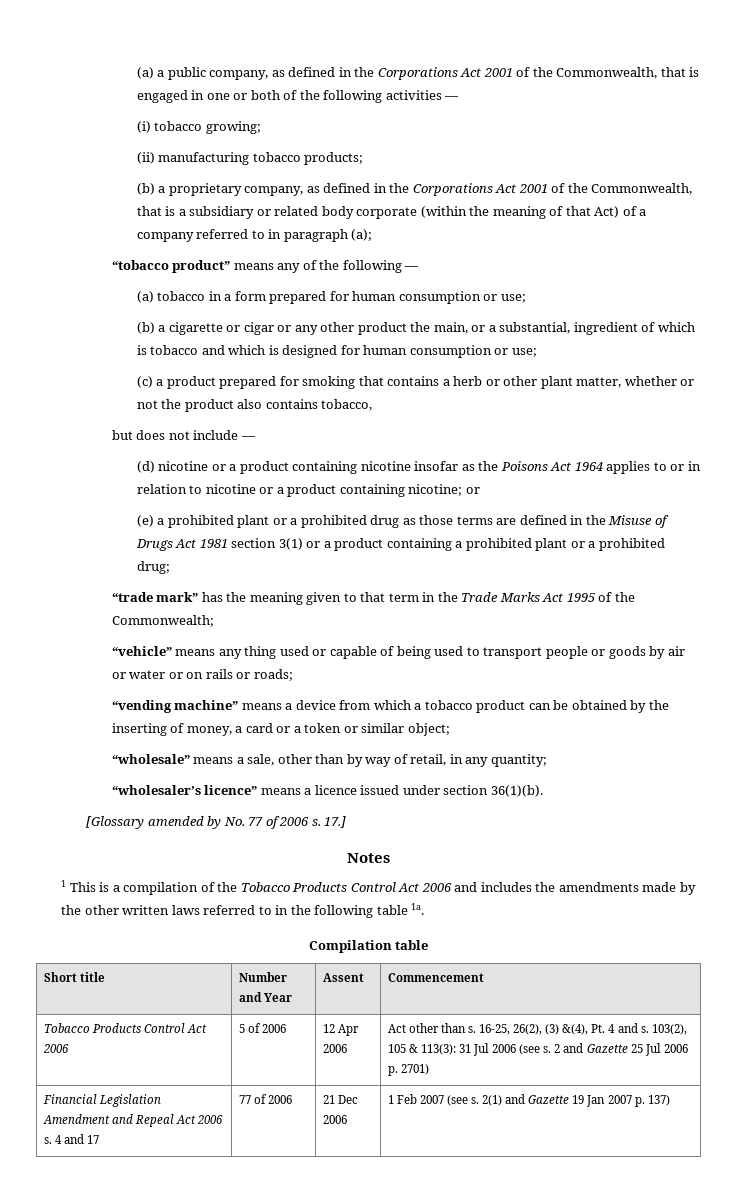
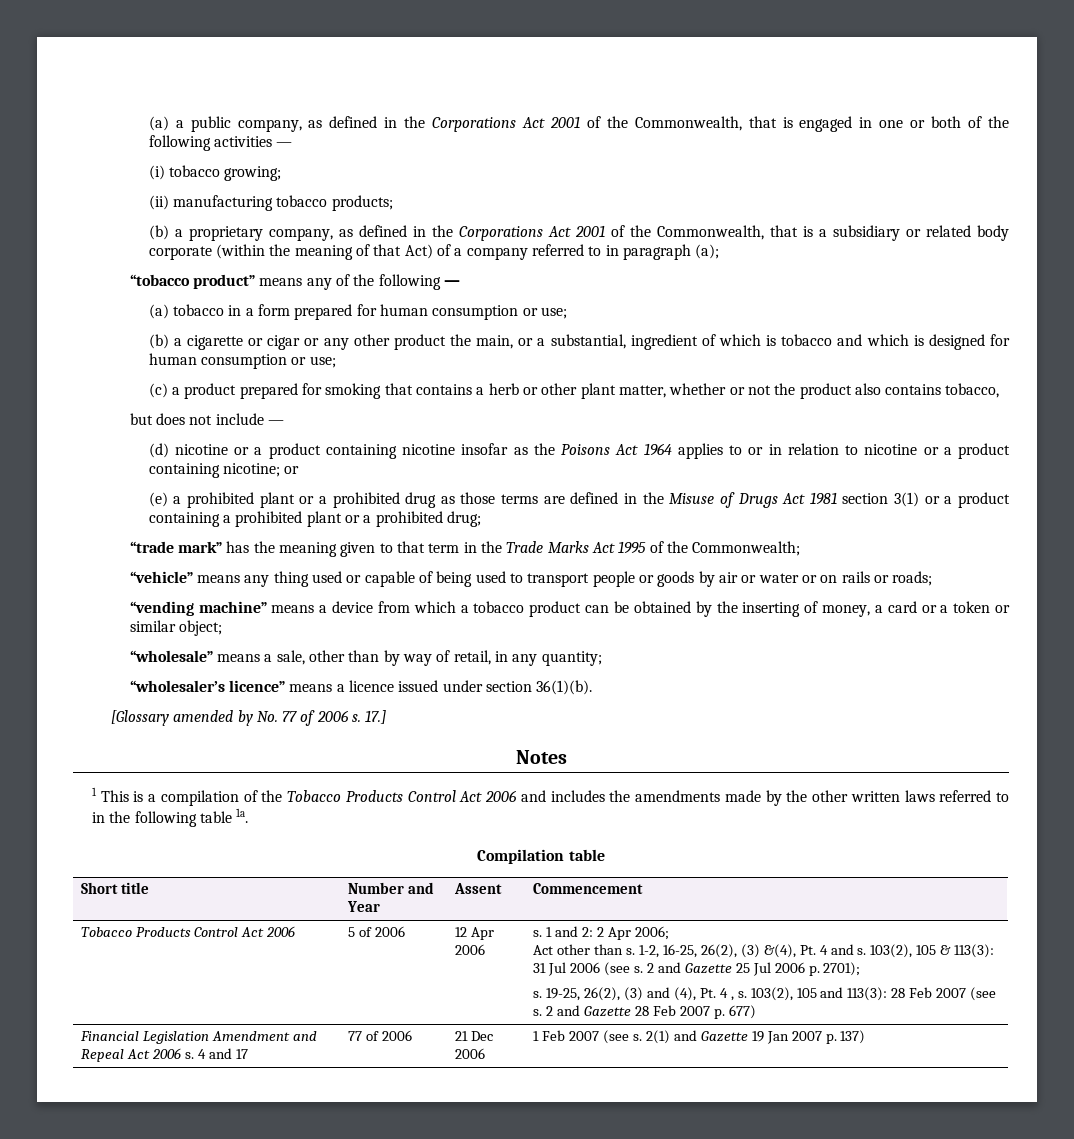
(347, 1048) none -> [533,926,669,940] s. 1 and 2: 2 Apr 2006; //
(476, 1029) none -> [639,945,660,958] 1-2,
[400,1064,429,1075] 2701) -> [823,962,861,976] [533,987,997,1001] [533,1005,756,1019] 2701); // s. 19-25, 26(2), (3) and (4), Pt. 4 , s. 103(2), 105 and 113(3): 28 Feb 2007 (see s. 2 and Gazette 28 Feb 2007 p. 677)

